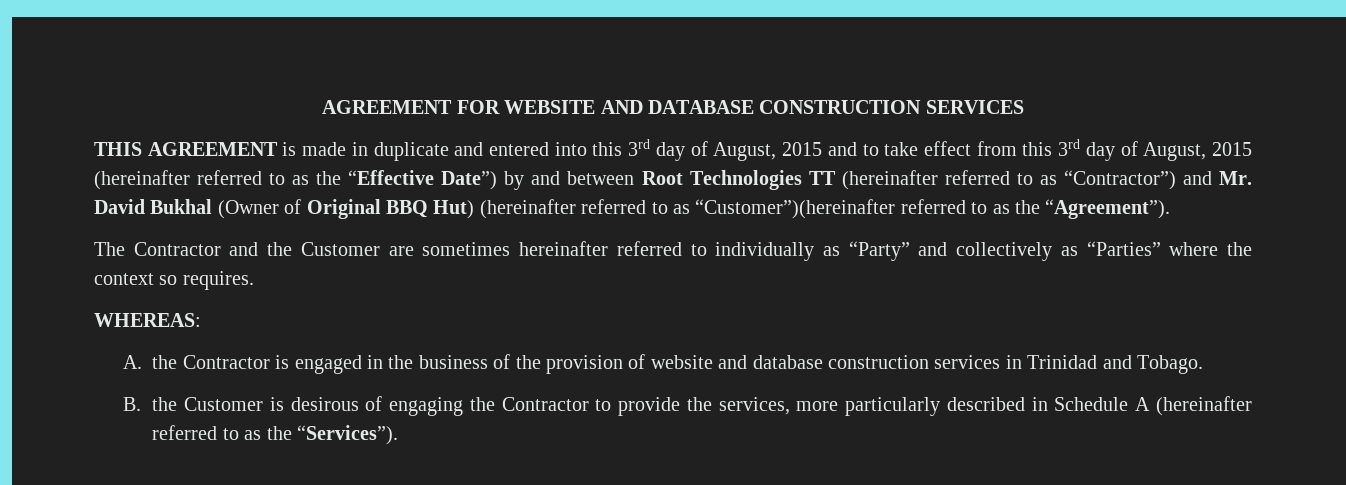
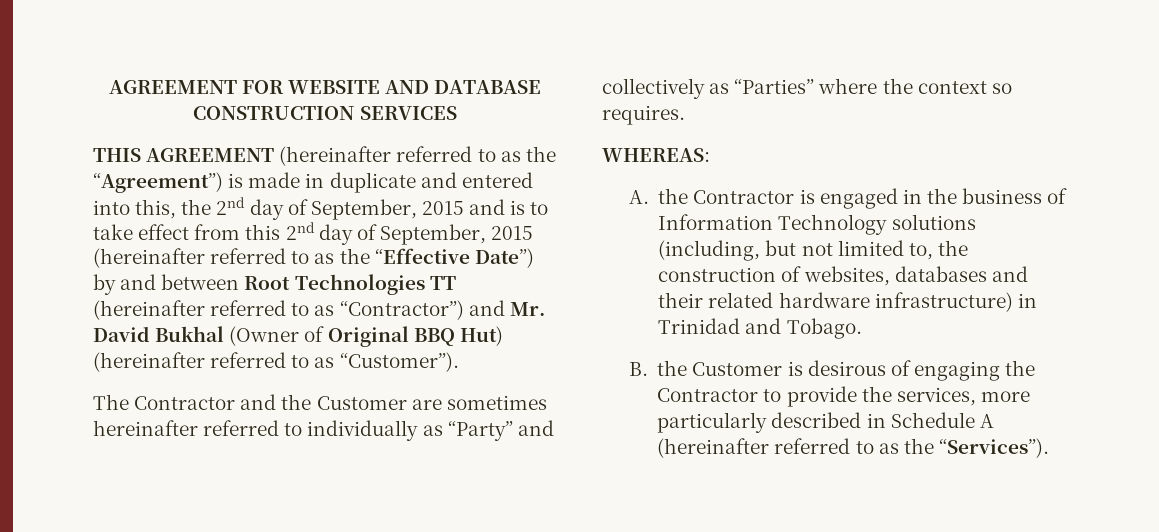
(278, 149) none -> [279,146,556,166] [93,172,223,193] (hereinafter referred to as the “Agreement”)
[592,139,777,161] this 3rd day of August, -> [135,197,417,220] this, the 2nd day of September,
(857, 149) none -> [510,200,526,215] is
[1058,139,1207,161] 3rd day of August, -> [285,222,486,245] 2nd day of September,
[695,199,1171,219] “Customer”)(hereinafter referred to as the “Agreement”). -> [339,352,459,372] “Customer”).
[515,354,1001,374] the provision of website and database construction services -> [658,214,976,235] [658,240,968,261] [658,266,1028,286] [658,292,1013,312] Information Technology solutions (including, but not limited to, the construction of websites, databases and their related hardware infrastructure)

